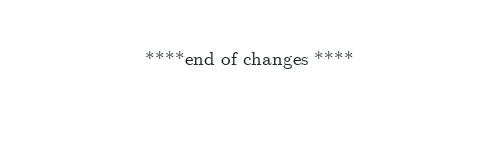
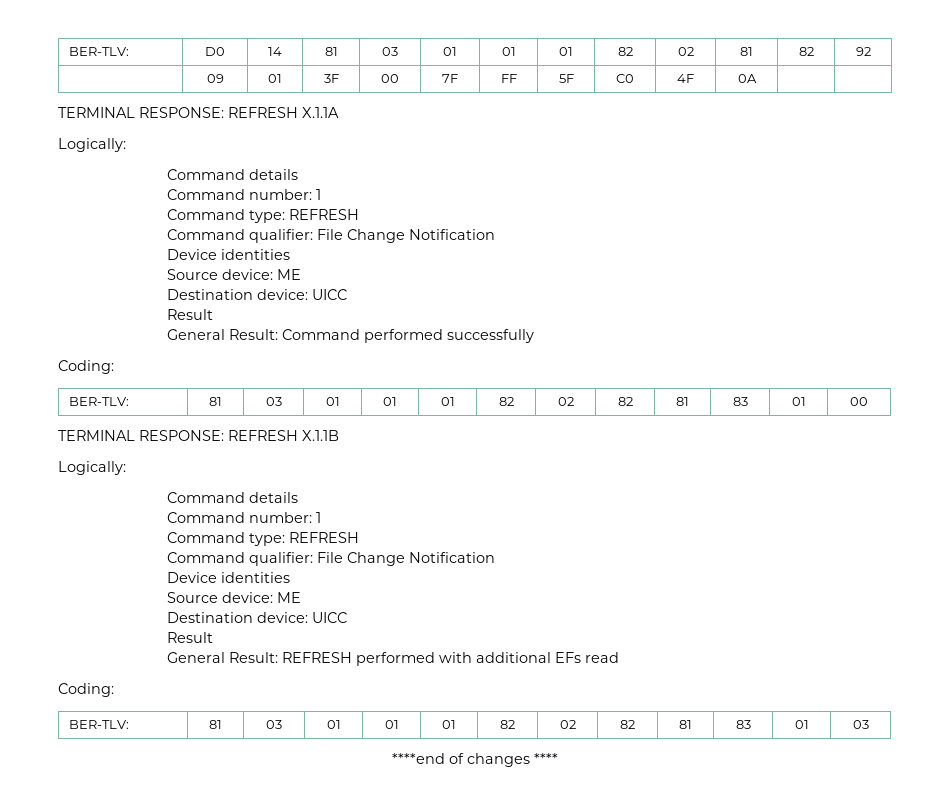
(144, 58) none -> [68,47,129,56] [205,47,225,56] [268,47,282,56] [324,47,338,56] [382,47,398,56] [443,47,457,56] [501,47,516,56] [559,47,573,56] [617,47,633,56] [677,47,694,56] [740,47,753,56] [798,47,814,56] [855,47,871,56] [206,74,224,83] [268,74,282,83] [323,74,339,83] [381,74,399,83] [442,74,458,83] [500,74,517,83] [558,74,574,83] [616,74,634,83] [677,74,694,83] [737,74,757,83] [58,107,339,118] [58,138,126,152] [167,169,299,180] [167,189,322,200] [167,209,360,223] [167,229,496,243] [167,249,291,260] [167,269,302,280] [167,289,348,300] [167,309,214,320] [167,329,535,343] [58,360,114,374] [68,397,129,406] [209,397,222,406] [265,397,282,406] [325,397,340,406] [383,397,397,406] [440,397,455,406] [498,397,514,406] [557,397,574,406] [617,397,633,406] [676,397,689,406] [732,397,748,406] [791,397,806,406] [850,397,868,406] [58,430,339,441] [58,461,126,475] [167,492,299,503] [167,512,322,523] [167,532,360,546] [167,552,496,566] [167,572,291,583] [167,592,302,603] [167,612,348,623] [167,632,214,643] [167,652,620,666] [58,683,114,697] [68,720,129,729] [209,720,222,729] [266,720,282,729] [326,720,341,729] [384,720,399,729] [442,720,456,729] [500,720,515,729] [559,720,576,729] [620,720,635,729] [679,720,692,729] [735,720,751,729] [794,720,809,729] [852,720,869,729] BER-TLV: | D0 | 14 | 81 | 03 | 01 | 01 | 01 | 82 | 02 | 81 | 82 | 92 // | 09 | 01 | 3F | 00 | 7F | FF | 5F | C0 | 4F | 0A | | // TERMINAL RESPONSE: REFRESH X.1.1A // Logically: // Command details // Command number: 1 // Command type: REFRESH // Command qualifier: File Change Notification // Device identities // Source device: ME // Destination device: UICC // Result // General Result: Command performed successfully // Coding: // BER-TLV: | 81 | 03 | 01 | 01 | 01 | 82 | 02 | 82 | 81 | 83 | 01 | 00 // TERMINAL RESPONSE: REFRESH X.1.1B // Logically: // Command details // Command number: 1 // Command type: REFRESH // Command qualifier: File Change Notification // Device identities // Source device: ME // Destination device: UICC // Result // General Result: REFRESH performed with additional EFs read // Coding: // BER-TLV: | 81 | 03 | 01 | 01 | 01 | 82 | 02 | 82 | 81 | 83 | 01 | 03 //

